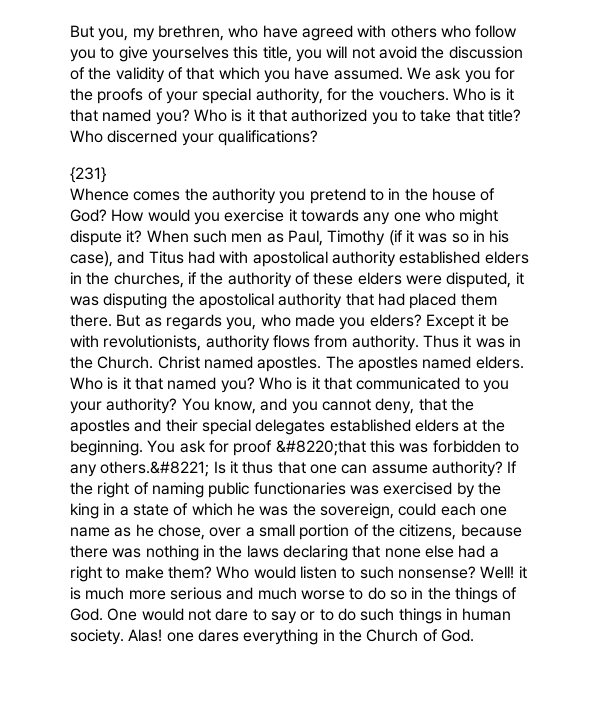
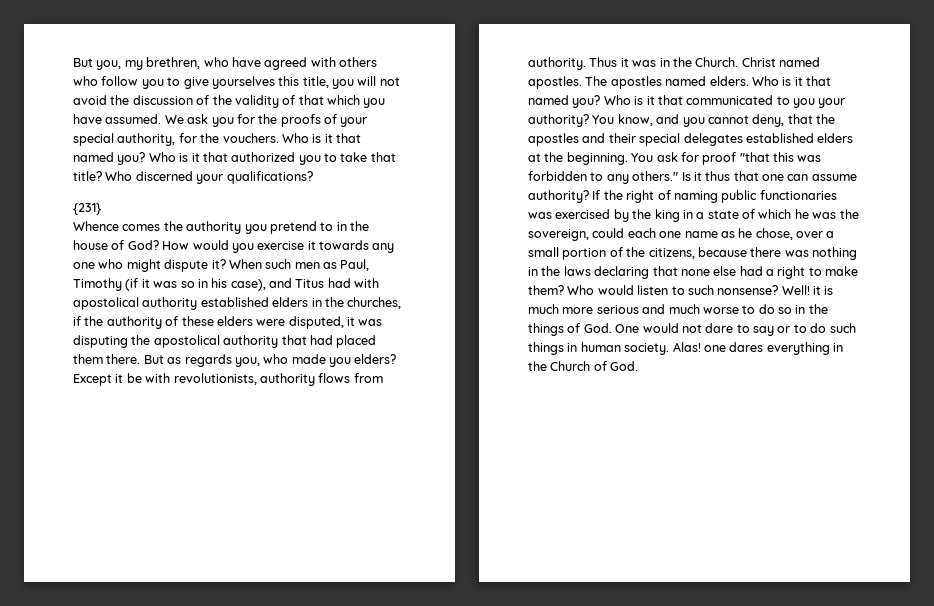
[275,440,366,456] &#8220;that -> [739,152,770,162] "that
[100,461,210,477] others.&#8221; -> [632,171,679,181] others."

